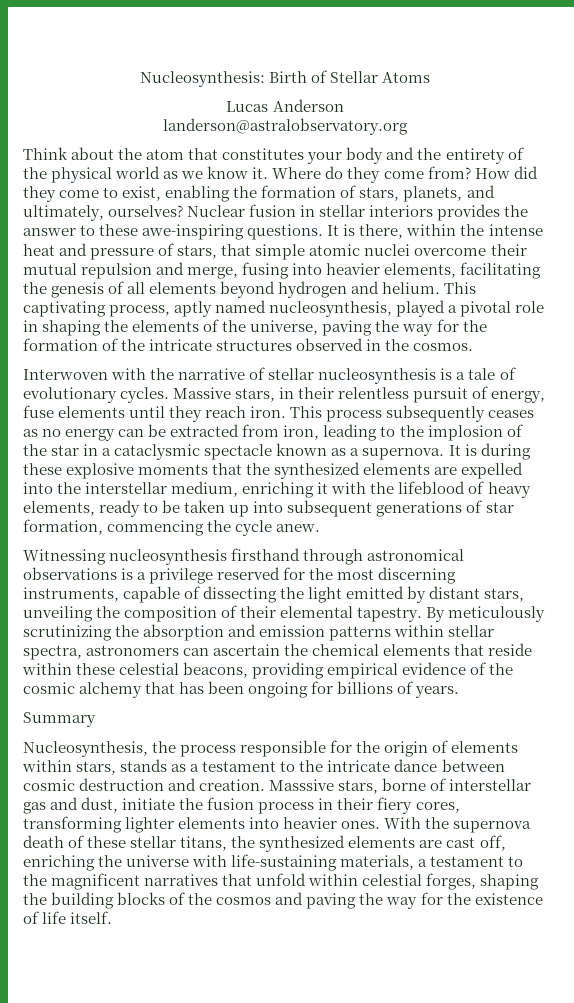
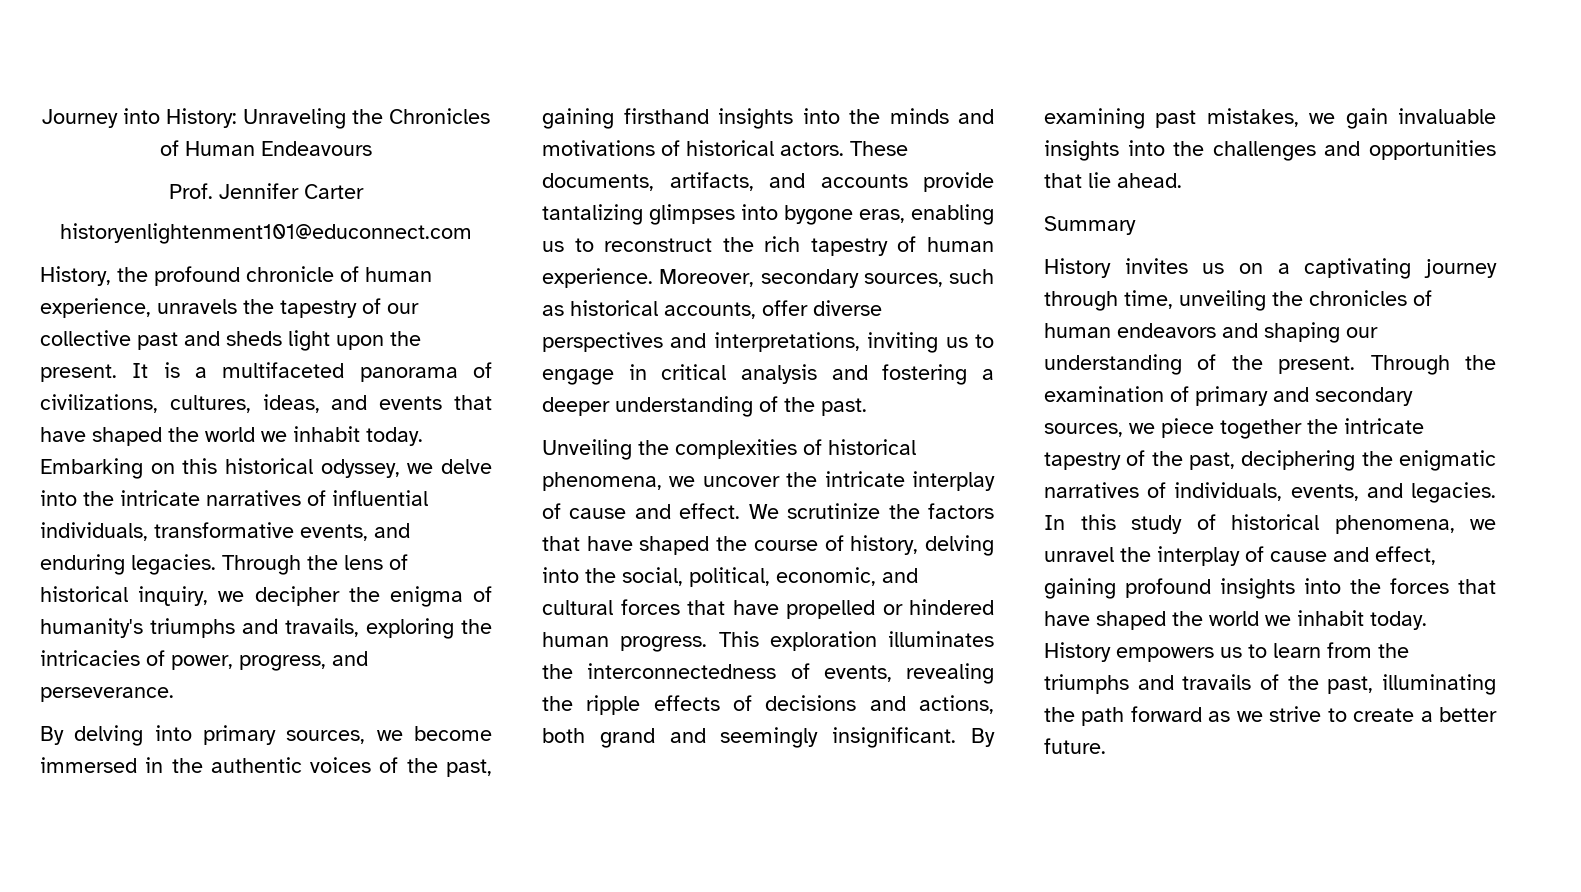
[139,70,431,87] [226,99,344,112] [163,118,408,135] [23,147,524,164] [23,166,538,183] [23,185,495,202] [23,204,529,221] [23,224,543,240] [23,243,527,260] [23,262,542,279] [23,281,477,298] [23,300,545,317] [23,319,487,336] [23,338,474,351] [23,367,516,384] [23,386,546,403] [23,405,535,422] [23,424,523,441] [23,443,531,460] [23,462,524,479] [23,481,531,498] [23,500,514,517] [23,519,321,536] [23,548,465,565] [23,567,457,584] [23,586,525,603] [23,605,546,622] [23,624,495,641] [23,643,533,660] [22,662,514,679] [23,681,460,698] [23,712,96,727] [23,740,519,757] [22,759,505,775] [23,778,532,794] [23,797,460,814] [23,816,532,833] [23,835,506,852] [23,854,524,871] [23,873,540,890] [23,892,543,909] [23,911,113,924] Nucleosynthesis: Birth of Stellar Atoms // Lucas Anderson // landerson@astralobservatory.org // Think about the atom that constitutes your body and the entirety of the physical world as we know it. Where do they come from? How did they come to exist, enabling the formation of stars, planets, and ultimately, ourselves? Nuclear fusion in stellar interiors provides the answer to these awe-inspiring questions. It is there, within the intense heat and pressure of stars, that simple atomic nuclei overcome their mutual repulsion and merge, fusing into heavier elements, facilitating the genesis of all elements beyond hydrogen and helium. This captivating process, aptly named nucleosynthesis, played a pivotal role in shaping the elements of the universe, paving the way for the formation of the intricate structures observed in the cosmos. // Interwoven with the narrative of stellar nucleosynthesis is a tale of evolutionary cycles. Massive stars, in their relentless pursuit of energy, fuse elements until they reach iron. This process subsequently ceases as no energy can be extracted from iron, leading to the implosion of the star in a cataclysmic spectacle known as a supernova. It is during these explosive moments that the synthesized elements are expelled into the interstellar medium, enriching it with the lifeblood of heavy elements, ready to be taken up into subsequent generations of star formation, commencing the cycle anew. // Witnessing nucleosynthesis firsthand through astronomical observations is a privilege reserved for the most discerning instruments, capable of dissecting the light emitted by distant stars, unveiling the composition of their elemental tapestry. By meticulously scrutinizing the absorption and emission patterns within stellar spectra, astronomers can ascertain the chemical elements that reside within these celestial beacons, providing empirical evidence of the cosmic alchemy that has been ongoing for billions of years. // Summary // Nucleosynthesis, the process responsible for the origin of elements within stars, stands as a testament to the intricate dance between cosmic destruction and creation. Masssive stars, borne of interstellar gas and dust, initiate the fusion process in their fiery cores, transforming lighter elements into heavier ones. With the supernova death of these stellar titans, the synthesized elements are cast off, enriching the universe with life-sustaining materials, a testament to the magnificent narratives that unfold within celestial forges, shaping the building blocks of the cosmos and paving the way for the existence of life itself. -> [42,108,490,129] [160,140,372,156] [169,183,364,199] [60,223,472,244] [40,266,432,286] [40,298,419,318] [40,330,421,351] [40,362,492,382] [40,394,493,413] [40,426,423,446] [40,458,493,479] [40,490,428,506] [40,522,410,541] [40,554,408,575] [40,586,493,607] [40,618,492,639] [40,650,368,671] [40,687,174,702] [40,725,492,746] [40,757,492,777] [542,108,994,129] [542,140,908,156] [542,172,994,192] [542,204,994,225] [542,236,994,256] [542,268,994,288] [542,300,882,319] [542,332,994,353] [542,364,994,385] [542,396,867,417] [542,439,916,460] [542,471,995,491] [542,503,994,519] [542,535,994,556] [542,567,918,587] [542,599,994,619] [542,631,994,652] [542,663,994,684] [542,695,994,715] [542,727,995,748] [1044,108,1496,129] [1044,140,1496,161] [1044,172,1182,188] [1044,216,1136,235] [1044,258,1497,279] [1044,290,1432,311] [1044,322,1378,343] [1044,354,1496,375] [1044,386,1413,406] [1044,418,1424,439] [1044,450,1496,471] [1044,482,1496,503] [1044,514,1496,534] [1044,546,1436,566] [1044,578,1496,599] [1044,610,1427,630] [1044,642,1409,662] [1044,674,1496,695] [1044,706,1497,726] [1044,738,1106,754] Journey into History: Unraveling the Chronicles of Human Endeavours // Prof. Jennifer Carter // historyenlightenment101@educonnect.com // History, the profound chronicle of human experience, unravels the tapestry of our collective past and sheds light upon the present. It is a multifaceted panorama of civilizations, cultures, ideas, and events that have shaped the world we inhabit today. Embarking on this historical odyssey, we delve into the intricate narratives of influential individuals, transformative events, and enduring legacies. Through the lens of historical inquiry, we decipher the enigma of humanity's triumphs and travails, exploring the intricacies of power, progress, and perseverance. // By delving into primary sources, we become immersed in the authentic voices of the past, gaining firsthand insights into the minds and motivations of historical actors. These documents, artifacts, and accounts provide tantalizing glimpses into bygone eras, enabling us to reconstruct the rich tapestry of human experience. Moreover, secondary sources, such as historical accounts, offer diverse perspectives and interpretations, inviting us to engage in critical analysis and fostering a deeper understanding of the past. // Unveiling the complexities of historical phenomena, we uncover the intricate interplay of cause and effect. We scrutinize the factors that have shaped the course of history, delving into the social, political, economic, and cultural forces that have propelled or hindered human progress. This exploration illuminates the interconnectedness of events, revealing the ripple effects of decisions and actions, both grand and seemingly insignificant. By examining past mistakes, we gain invaluable insights into the challenges and opportunities that lie ahead. // Summary // History invites us on a captivating journey through time, unveiling the chronicles of human endeavors and shaping our understanding of the present. Through the examination of primary and secondary sources, we piece together the intricate tapestry of the past, deciphering the enigmatic narratives of individuals, events, and legacies. In this study of historical phenomena, we unravel the interplay of cause and effect, gaining profound insights into the forces that have shaped the world we inhabit today. History empowers us to learn from the triumphs and travails of the past, illuminating the path forward as we strive to create a better future.

